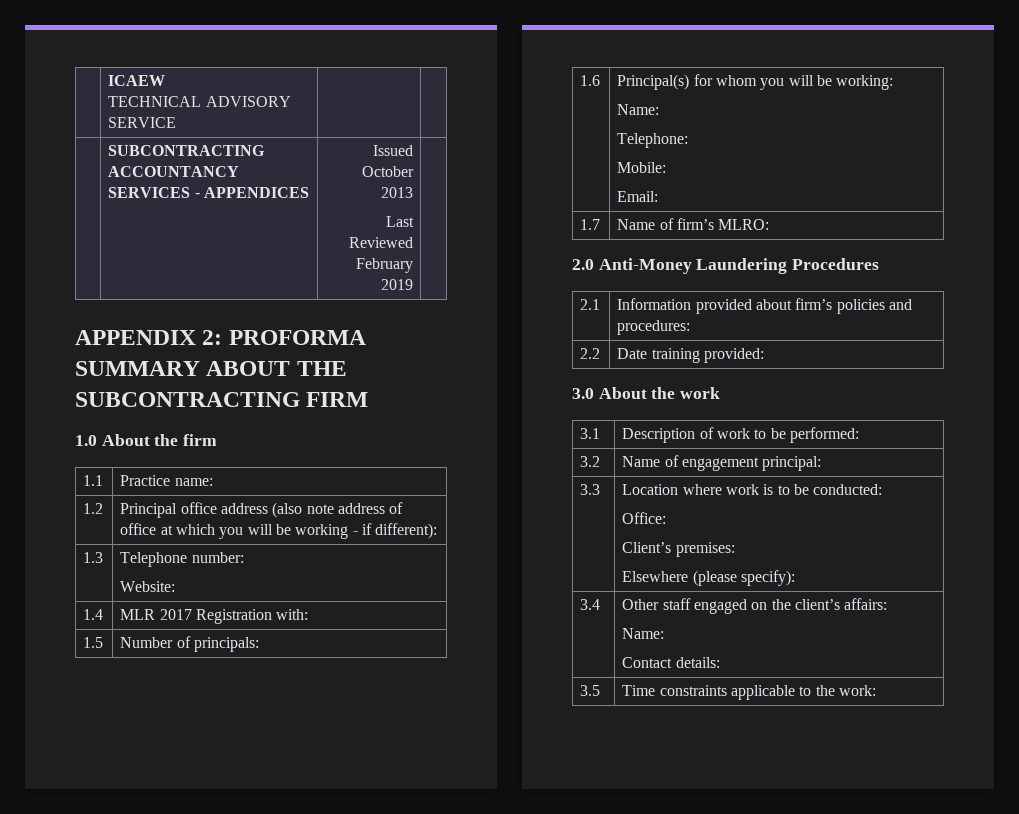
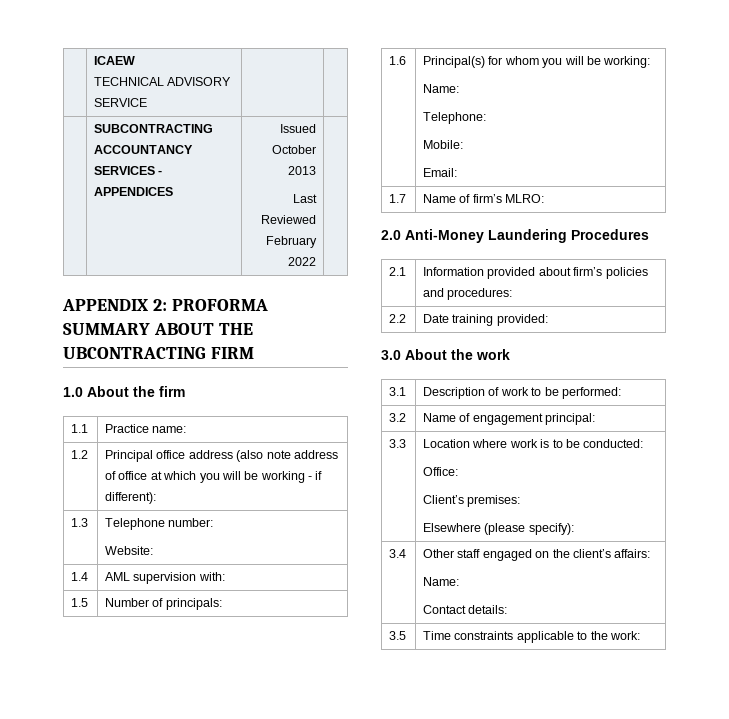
[380,279,413,290] 2019 -> [287,257,316,266] 2022
[75,392,300,407] SUBCONTRACTING -> [63,347,206,359] UBCONTRACTING
[120,609,273,624] MLR 2017 Registration -> [105,572,197,584] AML supervision

